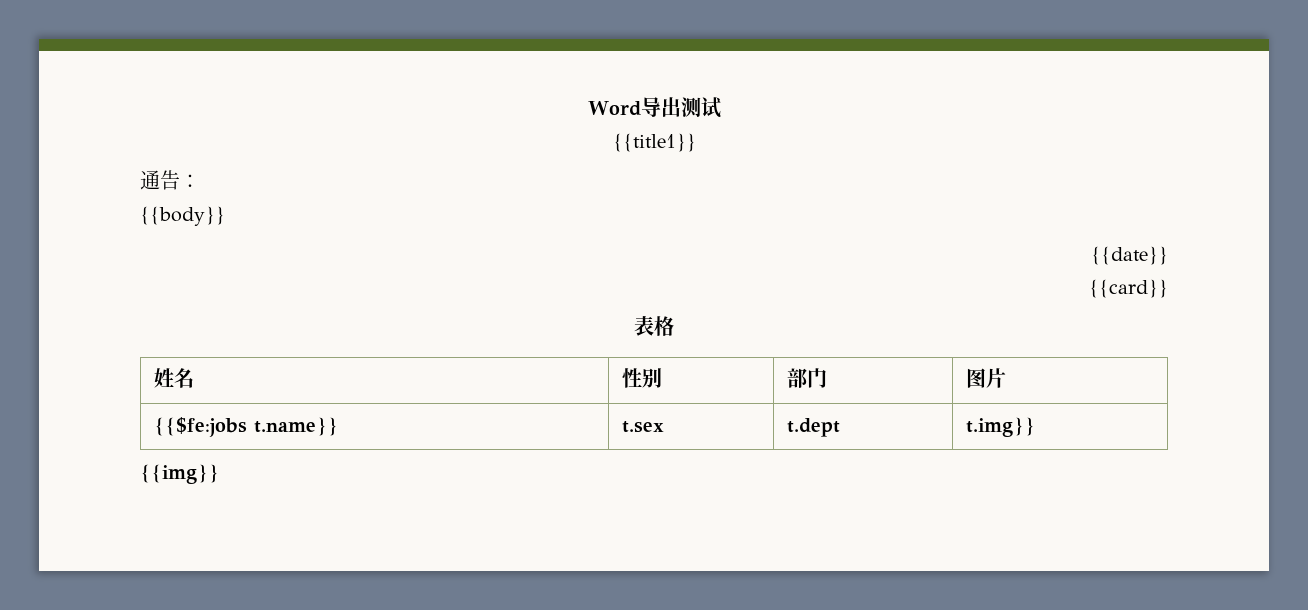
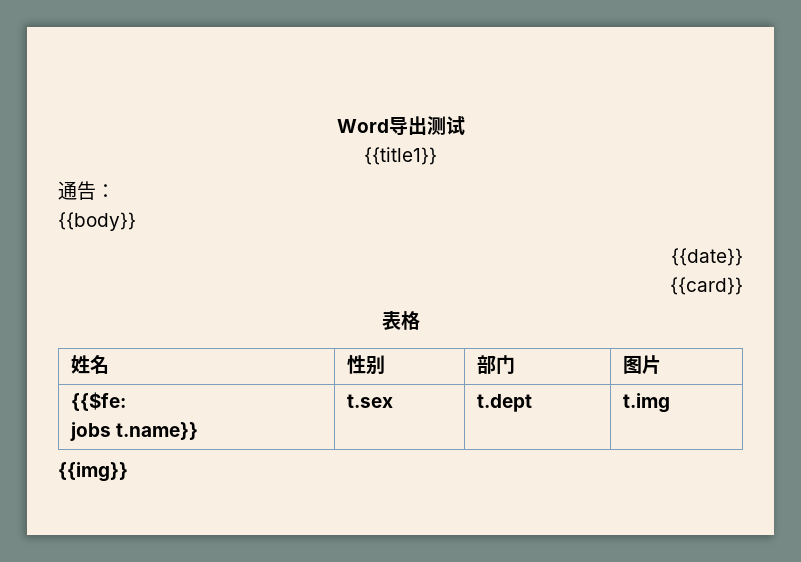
[153,417,247,437] {{$fe:jobs -> [71,392,127,411] [70,422,112,441] {{$fe: // jobs
[965,417,1035,437] t.img}} -> [623,393,671,413] t.img

